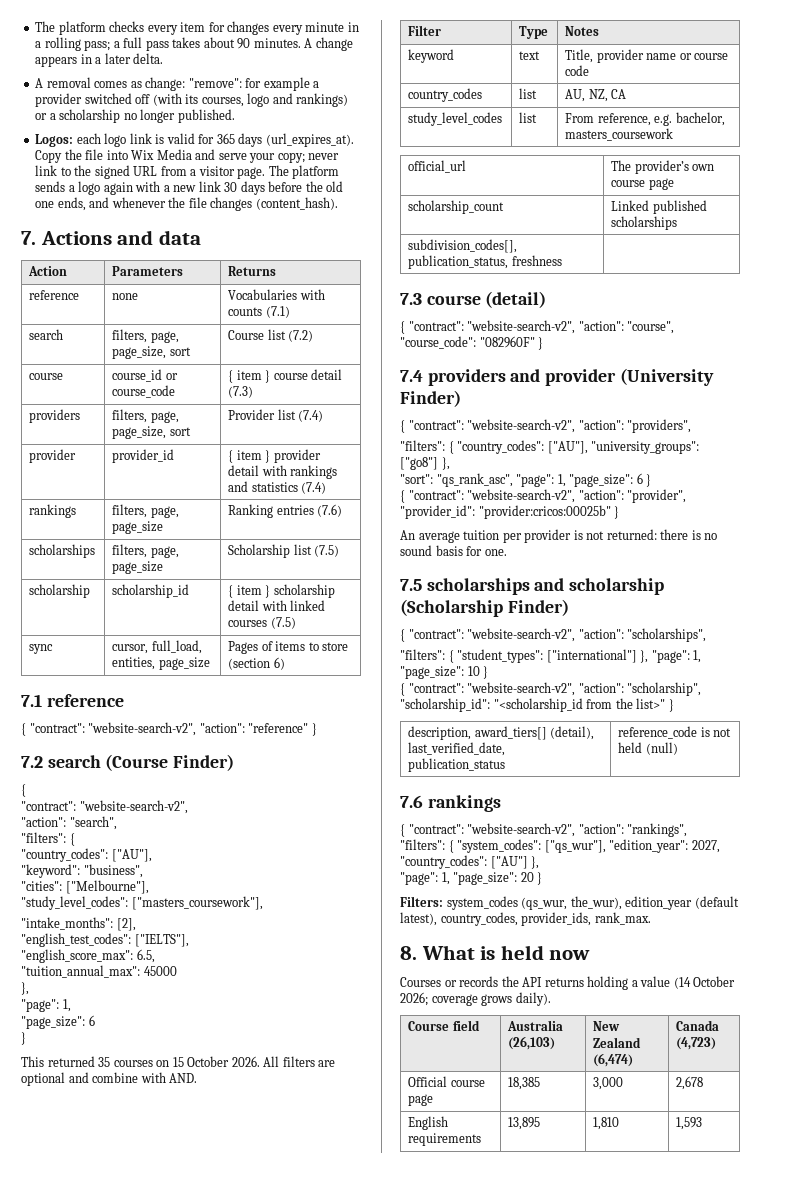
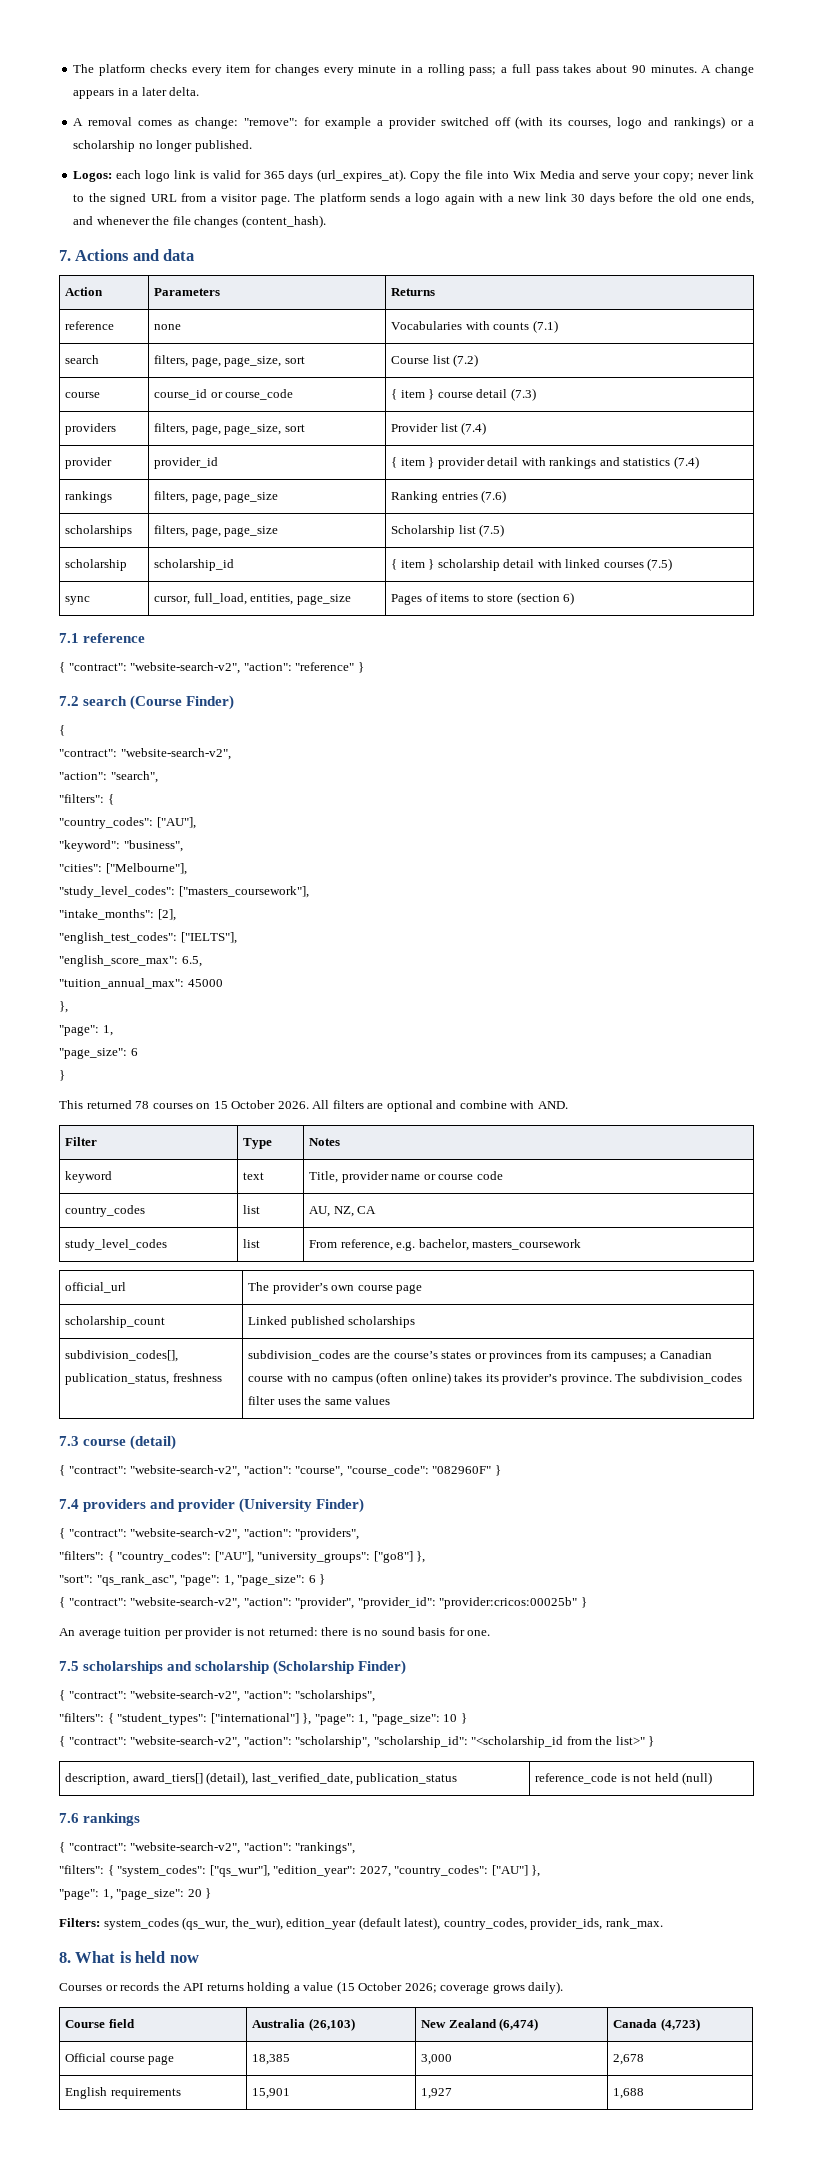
[98,1057,111,1067] 35 -> [135,1101,150,1109] 78
(562, 260) none -> [247,1350,712,1362] [247,1372,742,1385] [247,1396,391,1405] subdivision_codes are the course’s states or provinces from its campuses; a Canadian course with no campus (often online) takes its provider’s province. The subdivision_codes filter uses the same values
[673,977,691,989] (14 -> [336,1981,355,1994] (15
[508,1117,541,1130] [593,1117,620,1130] [676,1117,703,1130] 13,895 | 1,810 | 1,593 -> [251,2088,290,2099] [420,2088,452,2099] [612,2088,644,2099] 15,901 | 1,927 | 1,688

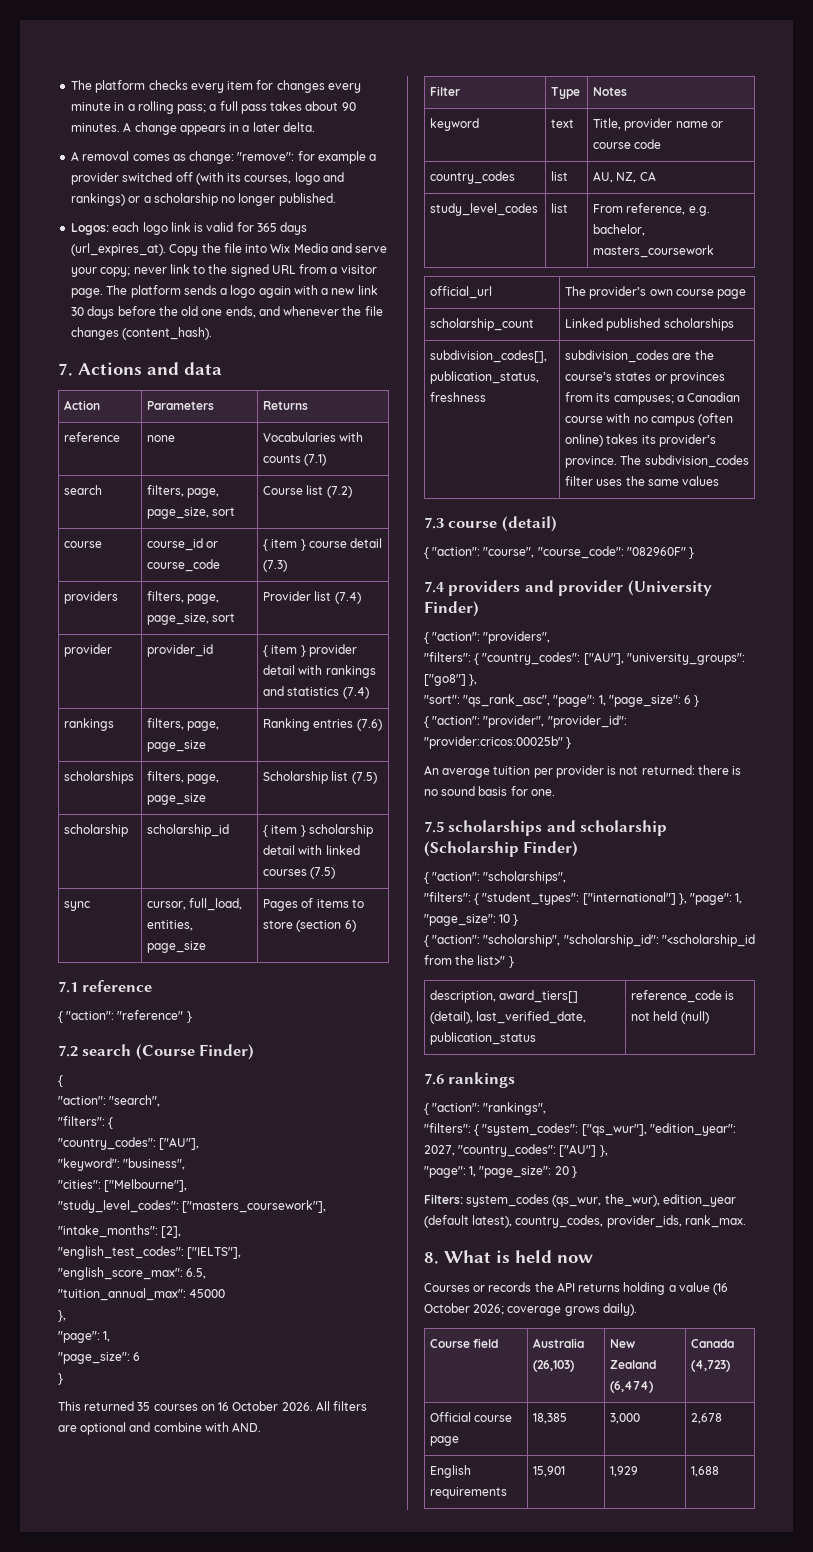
[68,662,241,674] "contract": "website-search-v2", -> (63, 1017) none
[59,748,231,760] // "contract": "website-search-v2", -> (63, 1081) none
[135,1101,150,1109] 78 -> [137,1402,151,1411] 35
[213,1101,228,1109] 15 -> [218,1402,230,1411] 16
[68,1465,241,1477] "contract": "website-search-v2", -> (429, 553) none
[68,1528,241,1540] "contract": "website-search-v2", -> (429, 638) none
[68,1597,241,1609] "contract": "website-search-v2", -> (429, 722) none
[68,1690,241,1702] "contract": "website-search-v2", -> (429, 878) none
[68,1736,241,1748] "contract": "website-search-v2", -> (429, 941) none
[68,1842,241,1854] "contract": "website-search-v2", -> (429, 1109) none
[336,1981,355,1994] (15 -> [713,1283,729,1295] (16
[420,2088,452,2099] 1,927 -> [610,1466,639,1477] 1,929

